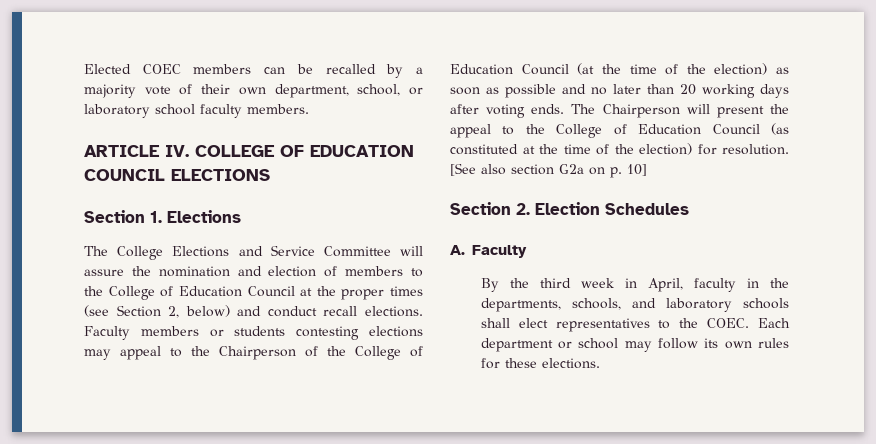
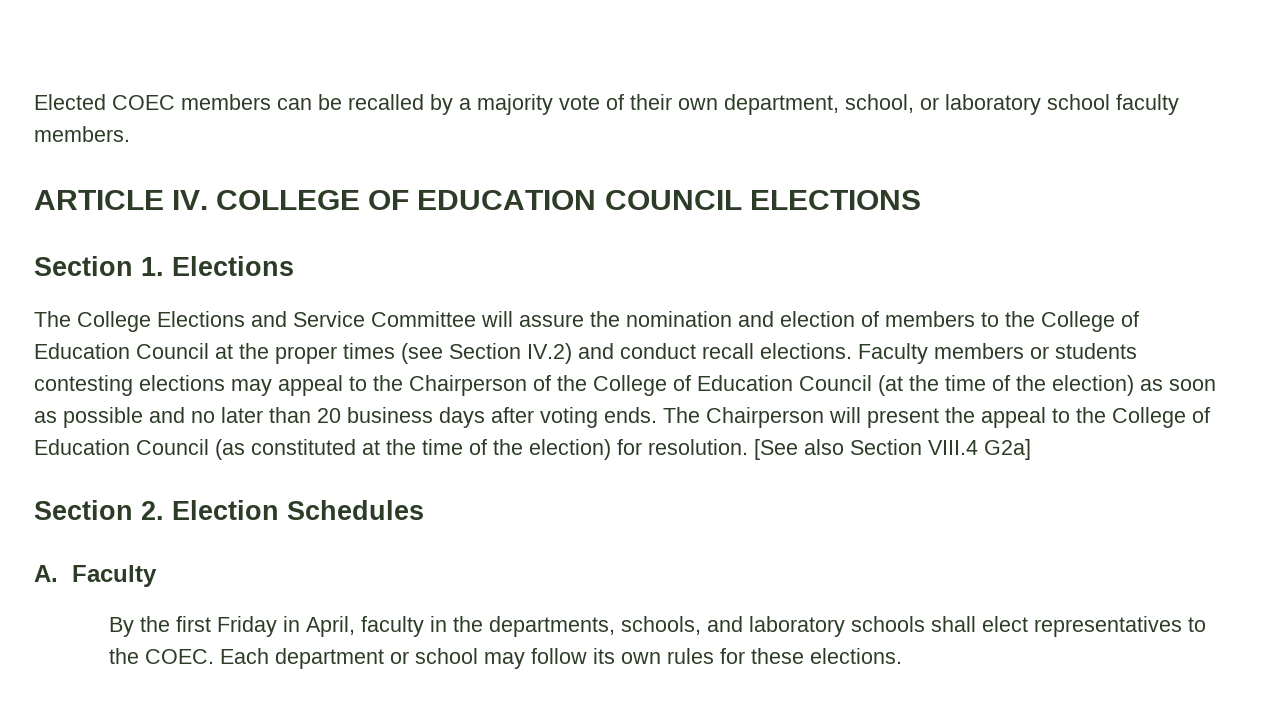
[168,305,230,318] 2, below) -> [527,343,572,364] IV.2)
[702,84,755,98] working -> [347,407,433,423] business
[511,164,647,178] section G2a on p. 10] -> [850,439,1031,460] Section VIII.4 G2a]
[539,278,614,288] third week -> [176,616,278,637] first Friday

